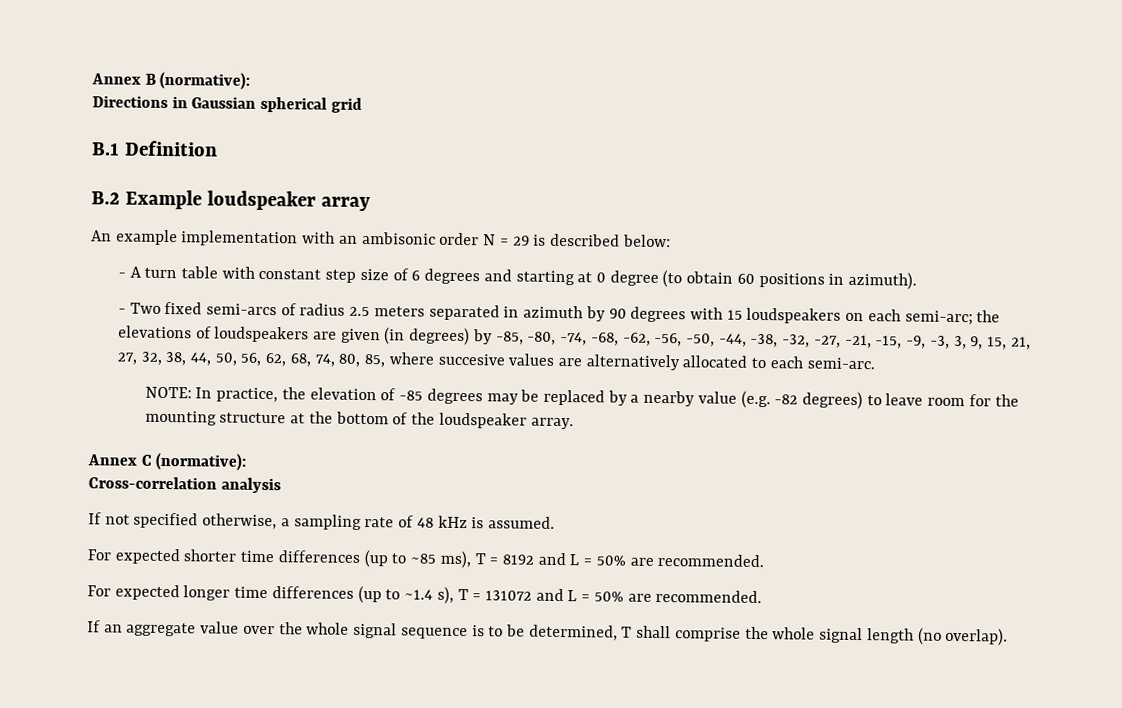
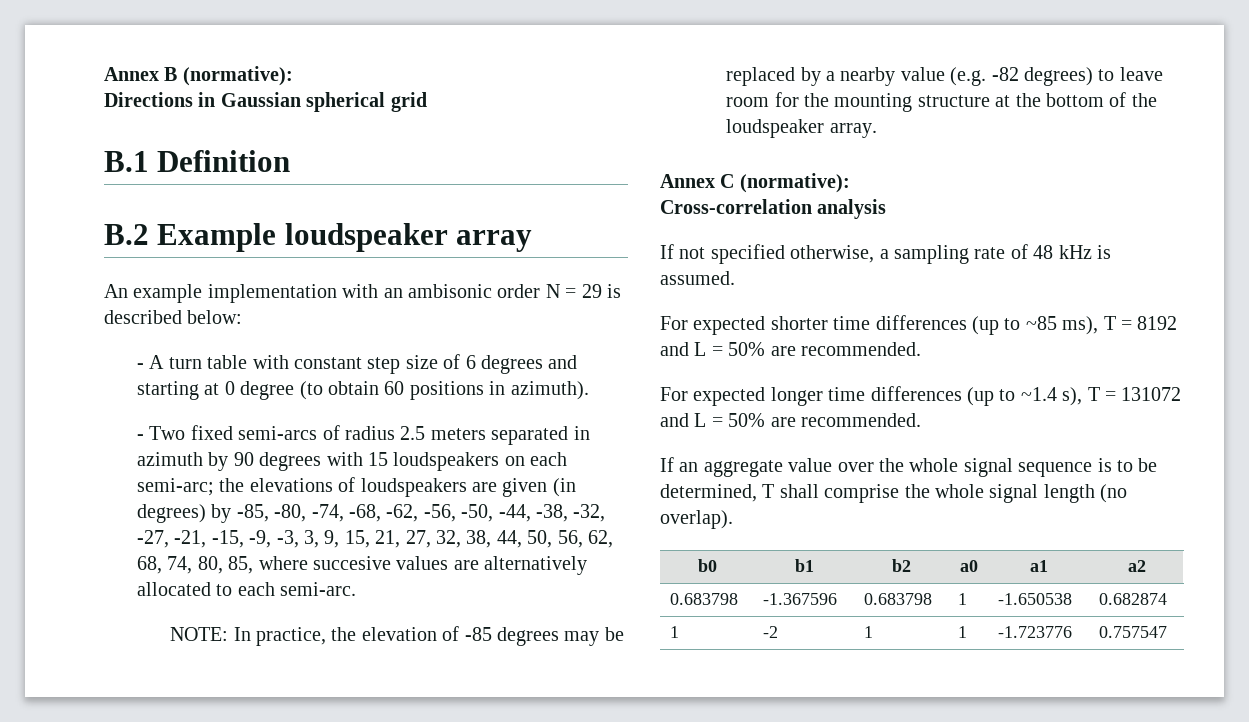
(1009, 636) none -> [697,559,717,572] [794,559,814,572] [892,559,911,572] [959,560,978,572] [1030,560,1048,572] [1127,560,1146,572] [669,593,738,605] [762,593,837,605] [863,593,932,605] [957,593,967,605] [997,593,1072,605] [1098,593,1167,605] [669,626,679,638] [762,626,778,638] [863,626,873,638] [957,626,967,638] [997,626,1072,638] [1098,626,1167,638] // b0 | b1 | b2 | a0 | a1 | a2 // 0.683798 | -1.367596 | 0.683798 | 1 | -1.650538 | 0.682874 // 1 | -2 | 1 | 1 | -1.723776 | 0.757547

